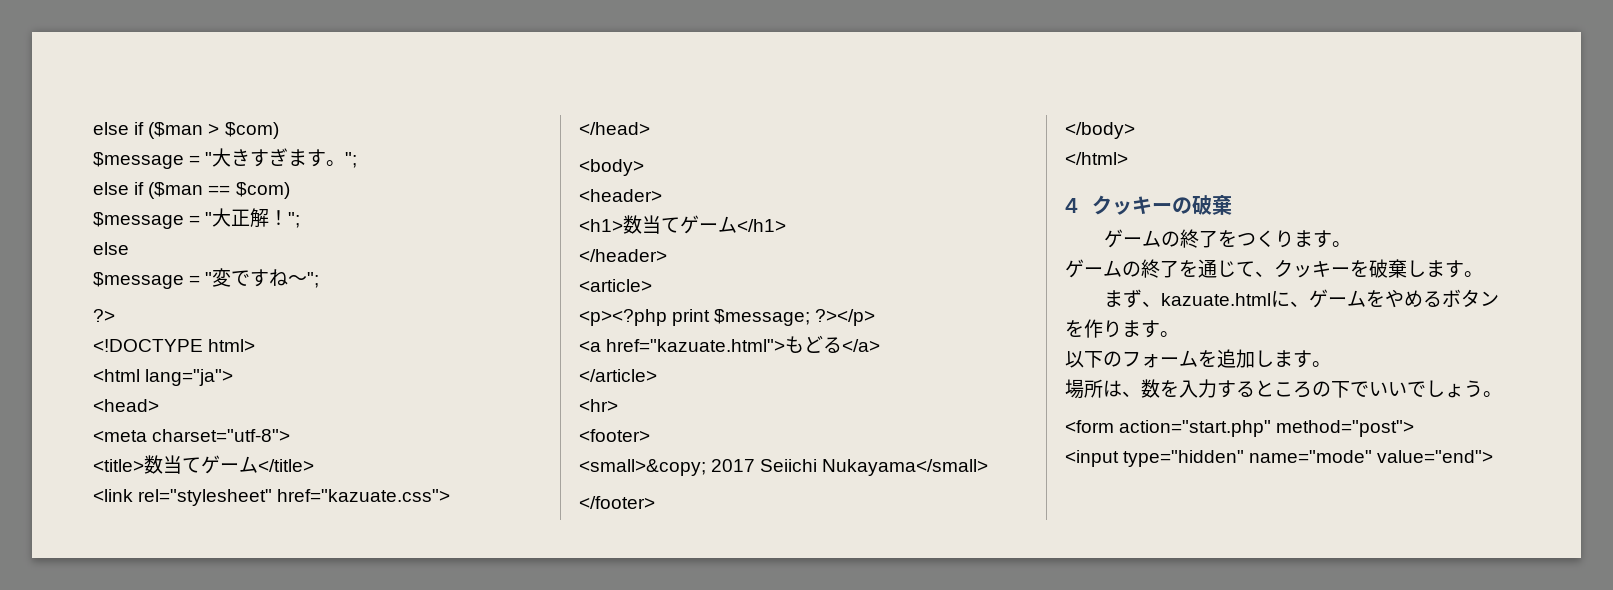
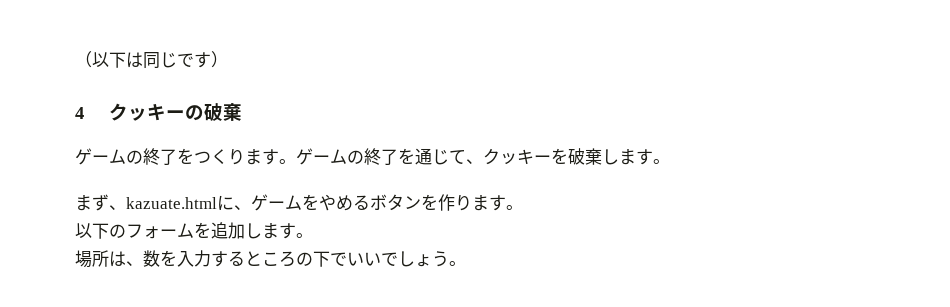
[93,122,279,139] [93,148,358,169] [93,182,290,199] [93,208,301,229] [93,242,129,255] [93,268,320,289] [93,309,115,322] [93,339,256,352] [93,369,234,386] [93,399,159,412] [93,429,291,442] [93,455,314,474] [93,489,451,506] [579,122,650,135] [579,159,644,176] [579,189,662,202] [579,215,786,234] [579,249,667,262] [579,279,652,292] [579,309,876,326] [579,335,881,353] [579,369,657,382] [579,399,618,412] [579,429,650,442] [579,459,989,476] [579,496,655,509] [1065,122,1135,139] [1065,152,1128,165] else if ($man > $com) // $message = "大きすぎます。"; // else if ($man == $com) // $message = "大正解！"; // else // $message = "変ですね〜"; // ?> // <!DOCTYPE html> // <html lang="ja"> // <head> // <meta charset="utf-8"> // <title>数当てゲーム</title> // <link rel="stylesheet" href="kazuate.css"> // </head> // <body> // <header> // <h1>数当てゲーム</h1> // </header> // <article> // <p><?php print $message; ?></p> // <a href="kazuate.html">もどる</a> // </article> // <hr> // <footer> // <small>&copy; 2017 Seiichi Nukayama</small> // </footer> // </body> // </html> -> [75,51,228,69] （以下は同じです）
(1351, 244) // -> (296, 161) none
[1065,420,1415,437] [1065,450,1494,467] // <form action="start.php" method="post"> // <input type="hidden" name="mode" value="end"> -> (466, 263) none

